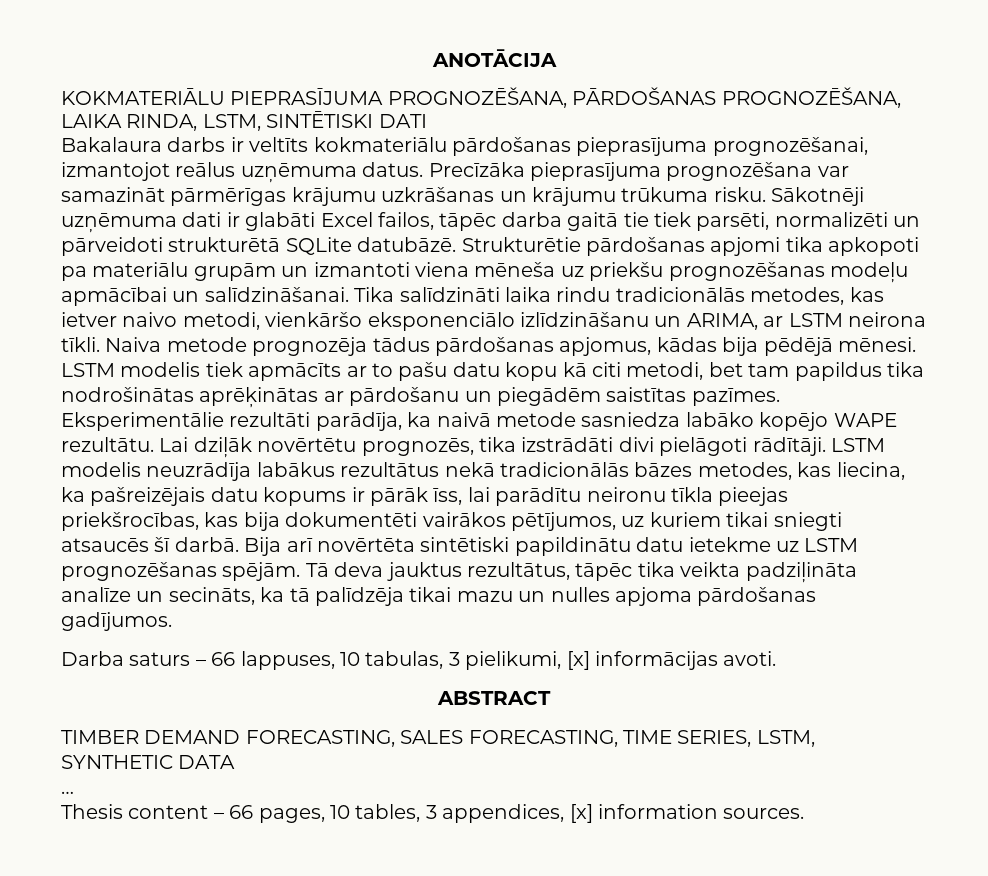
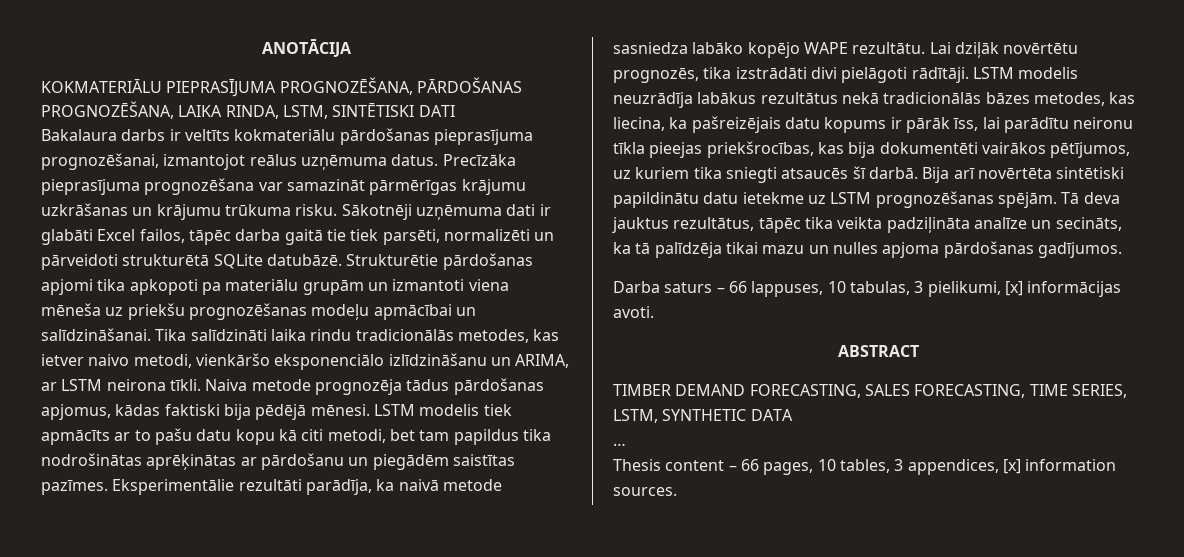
(717, 344) none -> [164,404,220,416] faktiski
[726,512,769,527] tikai -> [693,167,722,179] tika

